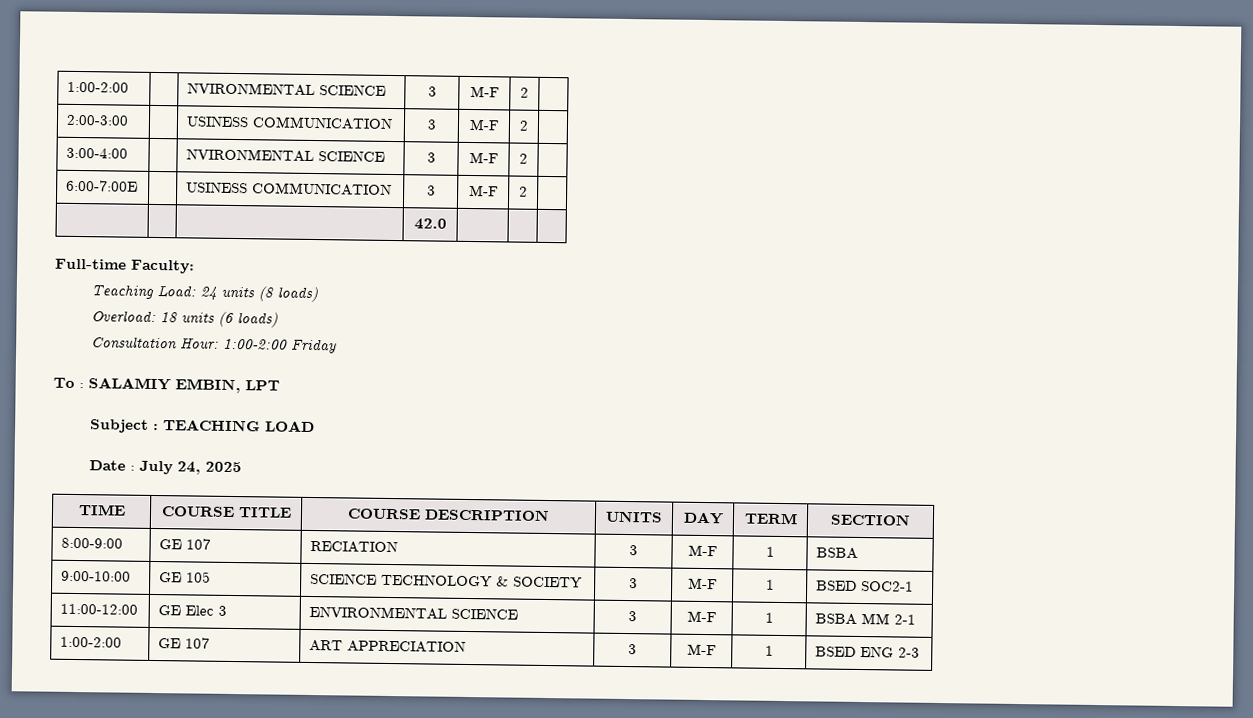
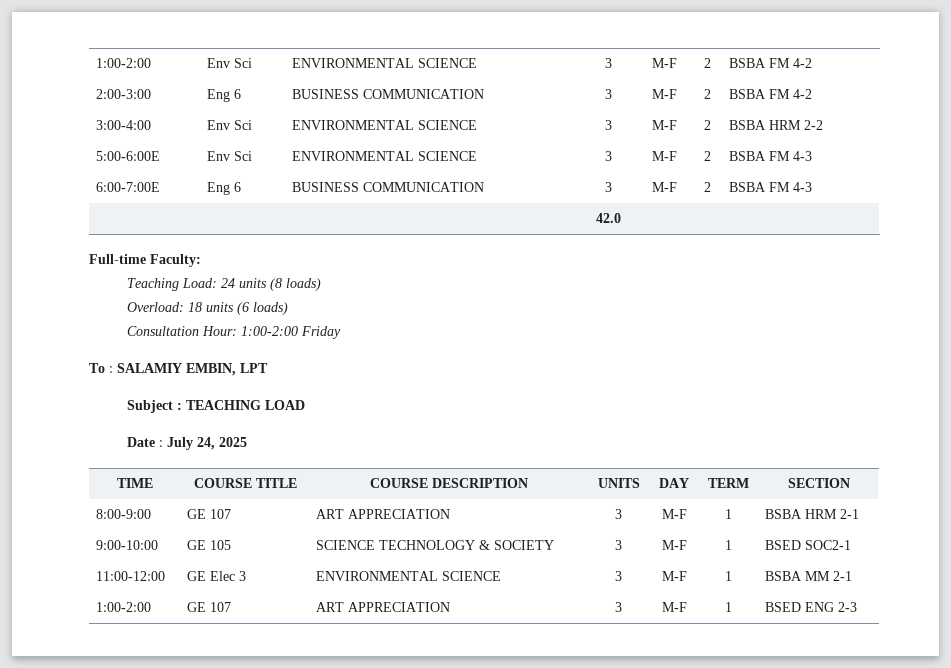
[67,81,130,93] [187,82,387,97] [427,86,437,97] [469,85,500,98] [520,87,529,98] [66,114,130,126] [186,115,394,131] [426,119,437,130] [468,118,500,131] [519,120,529,131] [66,147,129,159] [186,148,386,163] [426,152,436,163] [468,151,499,164] [519,153,528,164] [66,179,139,192] [186,181,393,196] [426,185,436,196] [468,184,499,197] [519,186,528,197] 1:00-2:00 | | NVIRONMENTAL SCIENCE | 3 | M-F | 2 | // 2:00-3:00 | | USINESS COMMUNICATION | 3 | M-F | 2 | // 3:00-4:00 | | NVIRONMENTAL SCIENCE | 3 | M-F | 2 | // 6:00-7:00E | | USINESS COMMUNICATION | 3 | M-F | 2 | -> [95,58,151,68] [206,58,252,68] [291,58,477,68] [605,58,612,68] [652,58,677,68] [704,58,711,68] [728,58,812,68] [95,89,151,99] [206,89,241,102] [291,89,484,99] [605,89,612,99] [652,89,677,99] [704,89,711,99] [728,89,812,99] [95,120,151,130] [206,120,252,130] [291,120,477,130] [605,120,612,130] [652,120,677,130] [704,120,711,130] [728,120,823,130] [95,151,160,161] [206,151,252,161] [291,151,477,161] [605,151,612,161] [652,151,677,161] [704,151,711,161] [728,151,812,161] [95,182,160,192] [206,182,241,195] [291,182,484,192] [605,182,612,192] [652,182,677,192] [704,182,711,192] [728,182,812,192] 1:00-2:00 | Env Sci | ENVIRONMENTAL SCIENCE | 3 | M-F | 2 | BSBA FM 4-2 // 2:00-3:00 | Eng 6 | BUSINESS COMMUNICATION | 3 | M-F | 2 | BSBA FM 4-2 // 3:00-4:00 | Env Sci | ENVIRONMENTAL SCIENCE | 3 | M-F | 2 | BSBA HRM 2-2 // 5:00-6:00E | Env Sci | ENVIRONMENTAL SCIENCE | 3 | M-F | 2 | BSBA FM 4-3 // 6:00-7:00E | Eng 6 | BUSINESS COMMUNICATION | 3 | M-F | 2 | BSBA FM 4-3
[310,539,399,554] [629,545,638,556] [687,544,718,557] [765,546,775,557] [816,547,859,559] RECIATION | 3 | M-F | 1 | BSBA -> [315,509,450,519] [615,509,622,519] [661,509,687,519] [725,509,732,519] [764,509,859,519] ART APPRECIATION | 3 | M-F | 1 | BSBA HRM 2-1

